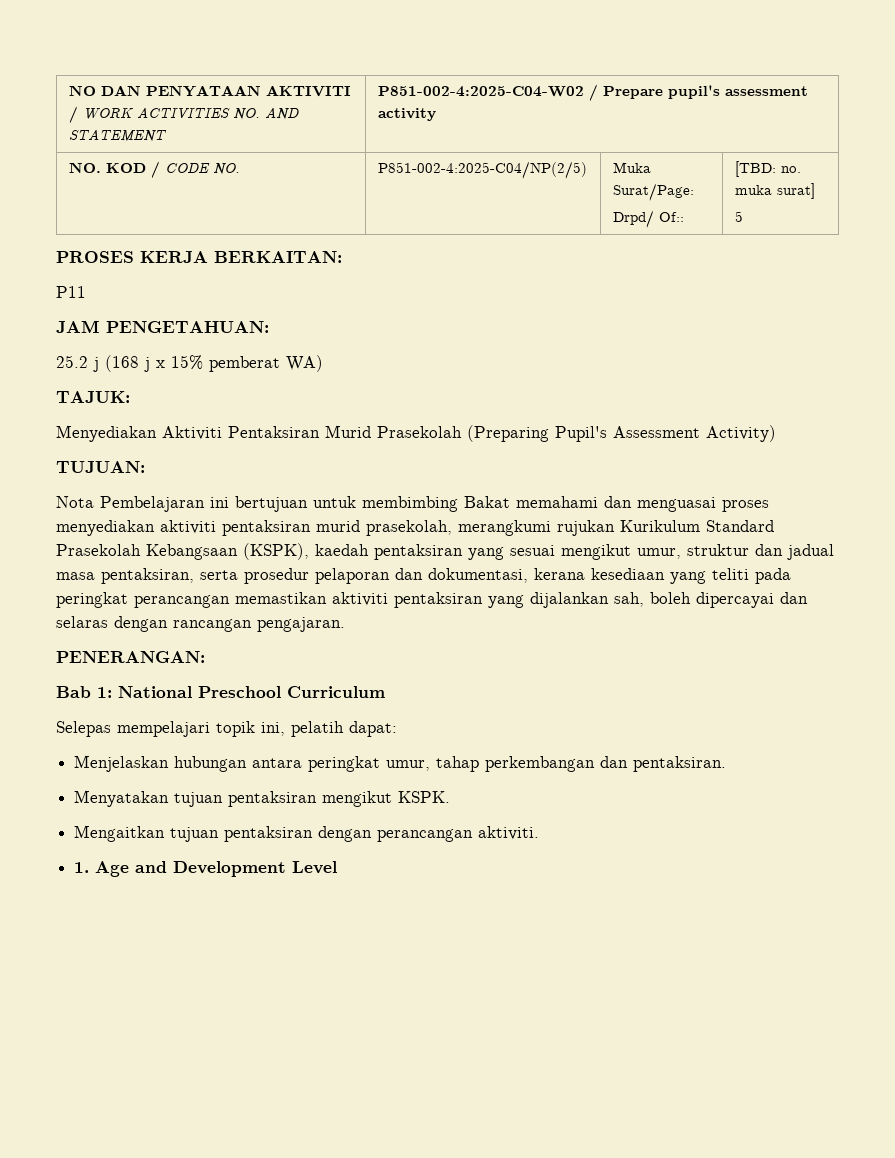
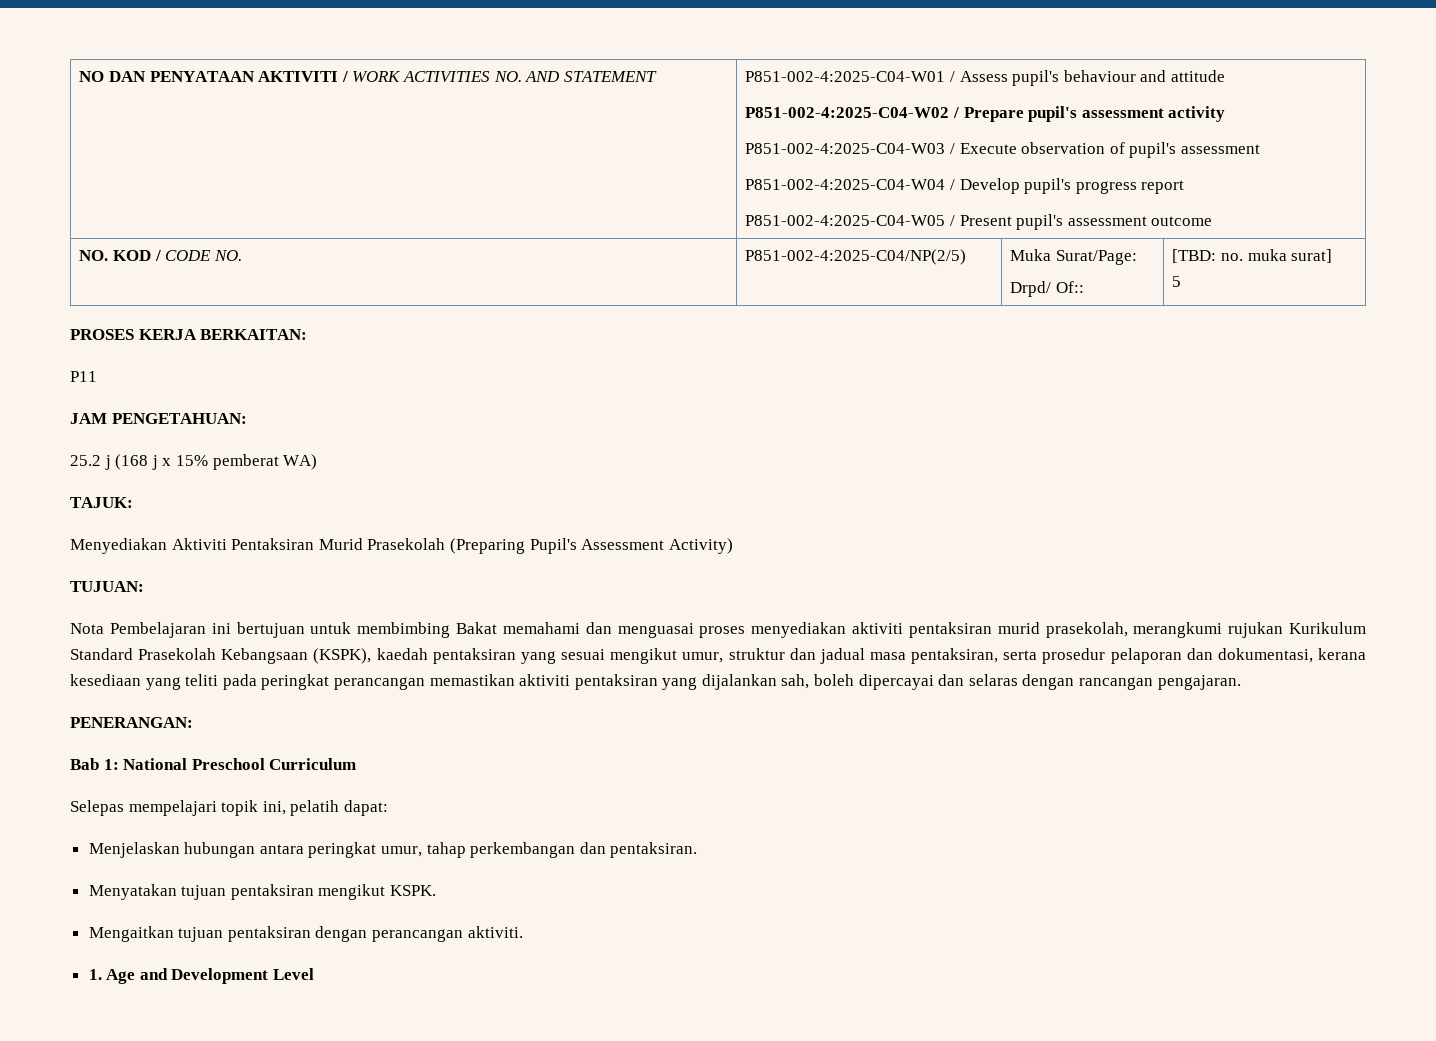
(167, 135) none -> [745,70,1225,86] P851-002-4:2025-C04-W01 / Assess pupil's behaviour and attitude //
(436, 114) none -> [745,142,1260,158] [745,178,1185,194] [745,214,1213,230] // P851-002-4:2025-C04-W03 / Execute observation of pupil's assessment // P851-002-4:2025-C04-W04 / Develop pupil's progress report // P851-002-4:2025-C04-W05 / Present pupil's assessment outcome

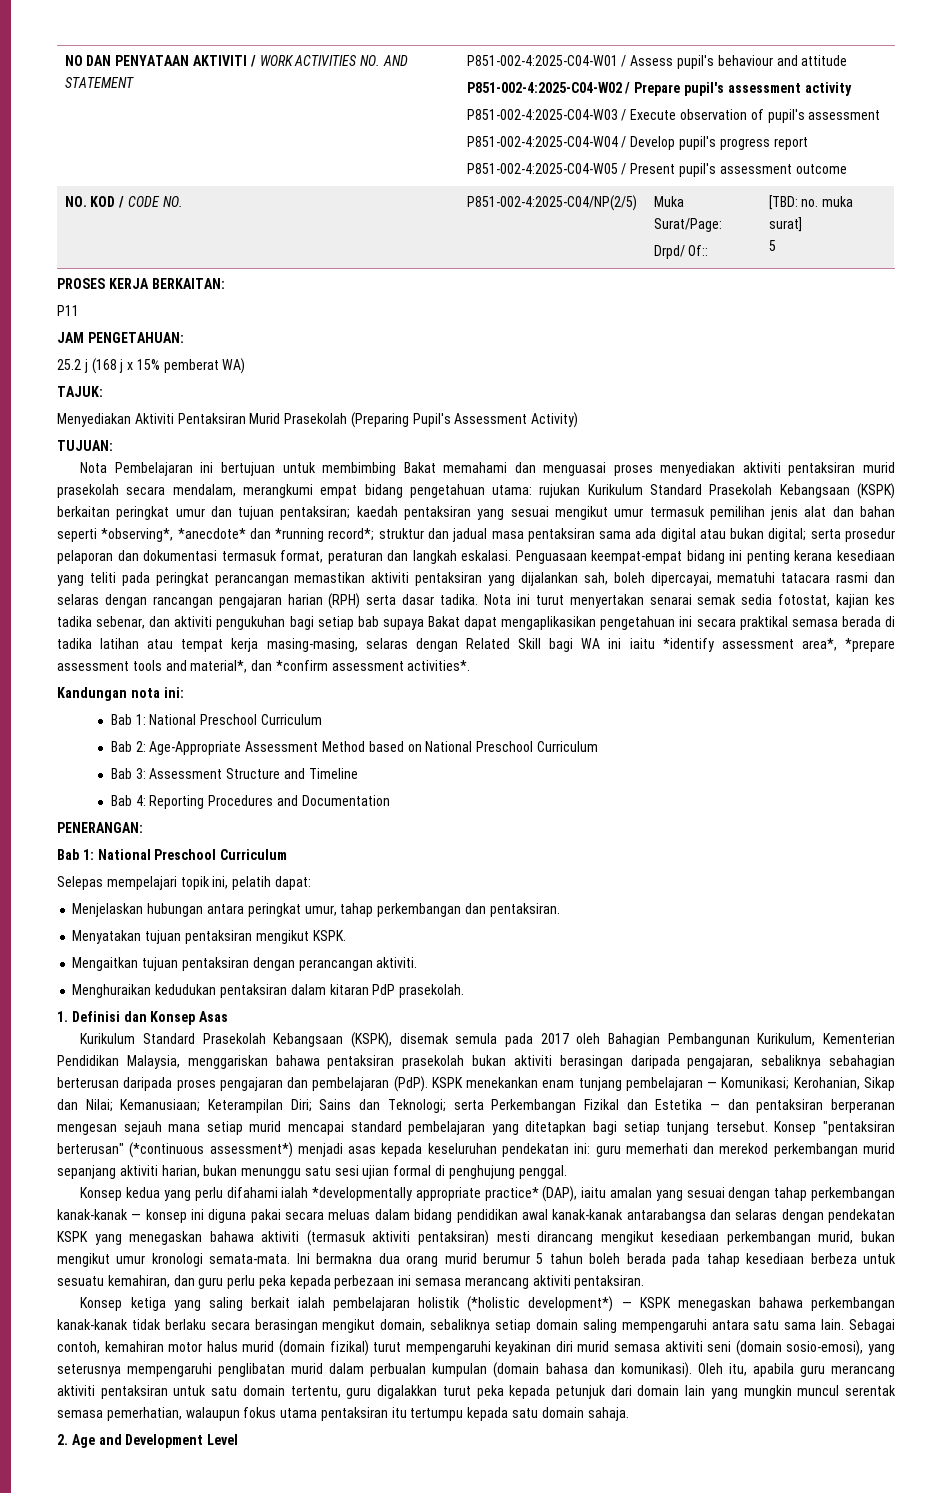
[1045,622,1223,638] prasekolah, merangkumi -> [57,484,533,498] prasekolah secara mendalam, merangkumi empat bidang pengetahuan utama:
[313,648,372,664] (KSPK), -> [856,483,895,499] [57,506,351,520] (KSPK) berkaitan peringkat umur dan tujuan pentaksiran;
[682,648,1313,664] umur, struktur dan jadual masa pentaksiran, serta prosedur pelaporan dan dokumentasi, -> [614,506,895,520] [57,528,896,542] [57,550,790,564] umur termasuk pemilihan jenis alat dan bahan seperti *observing*, *anecdote* dan *running record*; struktur dan jadual masa pentaksiran sama ada digital atau bukan digital; serta prosedur pelaporan dan dokumentasi termasuk format, peraturan dan langkah eskalasi. Penguasaan keempat-empat bidang ini penting
[858,674,1241,690] dipercayai dan selaras dengan rancangan pengajaran. -> [650,572,895,586] [57,593,896,609] [57,616,895,630] [57,638,896,652] [57,660,471,673] [57,687,184,701] [110,714,322,725] [110,741,598,755] [110,768,358,779] [110,795,390,809] dipercayai, mematuhi tatacara rasmi dan selaras dengan rancangan pengajaran harian (RPH) serta dasar tadika. Nota ini turut menyertakan senarai semak sedia fotostat, kajian kes tadika sebenar, dan aktiviti pengukuhan bagi setiap bab supaya Bakat dapat mengaplikasikan pengetahuan ini secara praktikal semasa berada di tadika latihan atau tempat kerja masing-masing, selaras dengan Related Skill bagi WA ini iaitu *identify assessment area*, *prepare assessment tools and material*, dan *confirm assessment activities*. // Kandungan nota ini: // Bab 1: National Preschool Curriculum // Bab 2: Age-Appropriate Assessment Method based on National Preschool Curriculum // Bab 3: Assessment Structure and Timeline // Bab 4: Reporting Procedures and Documentation
[88,969,102,980] 1. -> [72,984,465,998] [57,1011,229,1025] [80,1032,896,1048] [57,1055,895,1069] [57,1076,895,1092] [57,1099,895,1113] [57,1121,896,1135] [57,1142,896,1158] [57,1165,567,1179] [80,1186,896,1202] [57,1209,896,1223] [57,1230,895,1246] [57,1253,897,1267] [57,1275,645,1289] [80,1296,895,1312] [57,1319,895,1333] [57,1340,896,1356] [57,1362,896,1378] [57,1385,896,1399] [57,1407,629,1421] [57,1434,68,1445] Menghuraikan kedudukan pentaksiran dalam kitaran PdP prasekolah. // 1. Definisi dan Konsep Asas // Kurikulum Standard Prasekolah Kebangsaan (KSPK), disemak semula pada 2017 oleh Bahagian Pembangunan Kurikulum, Kementerian Pendidikan Malaysia, menggariskan bahawa pentaksiran prasekolah bukan aktiviti berasingan daripada pengajaran, sebaliknya sebahagian berterusan daripada proses pengajaran dan pembelajaran (PdP). KSPK menekankan enam tunjang pembelajaran — Komunikasi; Kerohanian, Sikap dan Nilai; Kemanusiaan; Keterampilan Diri; Sains dan Teknologi; serta Perkembangan Fizikal dan Estetika — dan pentaksiran berperanan mengesan sejauh mana setiap murid mencapai standard pembelajaran yang ditetapkan bagi setiap tunjang tersebut. Konsep "pentaksiran berterusan" (*continuous assessment*) menjadi asas kepada keseluruhan pendekatan ini: guru memerhati dan merekod perkembangan murid sepanjang aktiviti harian, bukan menunggu satu sesi ujian formal di penghujung penggal. // Konsep kedua yang perlu difahami ialah *developmentally appropriate practice* (DAP), iaitu amalan yang sesuai dengan tahap perkembangan kanak-kanak — konsep ini diguna pakai secara meluas dalam bidang pendidikan awal kanak-kanak antarabangsa dan selaras dengan pendekatan KSPK yang menegaskan bahawa aktiviti (termasuk aktiviti pentaksiran) mesti dirancang mengikut kesediaan perkembangan murid, bukan mengikut umur kronologi semata-mata. Ini bermakna dua orang murid berumur 5 tahun boleh berada pada tahap kesediaan berbeza untuk sesuatu kemahiran, dan guru perlu peka kepada perbezaan ini semasa merancang aktiviti pentaksiran. // Konsep ketiga yang saling berkait ialah pembelajaran holistik (*holistic development*) — KSPK menegaskan bahawa perkembangan kanak-kanak tidak berlaku secara berasingan mengikut domain, sebaliknya setiap domain saling mempengaruhi antara satu sama lain. Sebagai contoh, kemahiran motor halus murid (domain fizikal) turut mempengaruhi keyakinan diri murid semasa aktiviti seni (domain sosio-emosi), yang seterusnya mempengaruhi penglibatan murid dalam perbualan kumpulan (domain bahasa dan komunikasi). Oleh itu, apabila guru merancang aktiviti pentaksiran untuk satu domain tertentu, guru digalakkan turut peka kepada petunjuk dari domain lain yang mungkin muncul serentak semasa pemerhatian, walaupun fokus utama pentaksiran itu tertumpu kepada satu domain sahaja. // 2.

